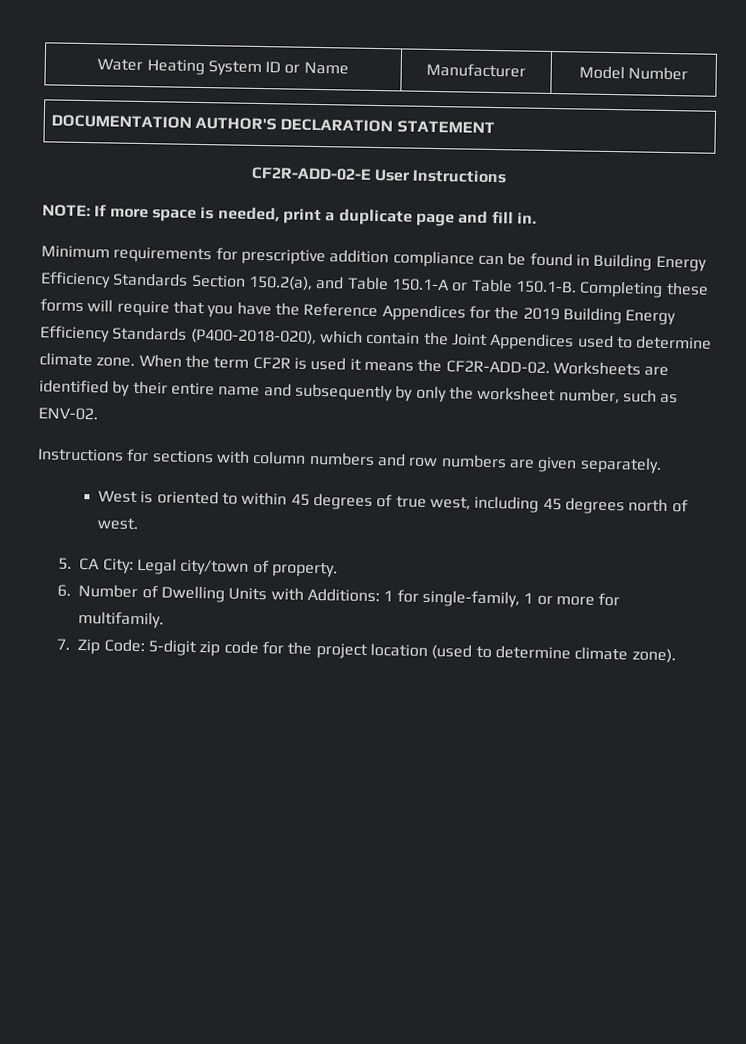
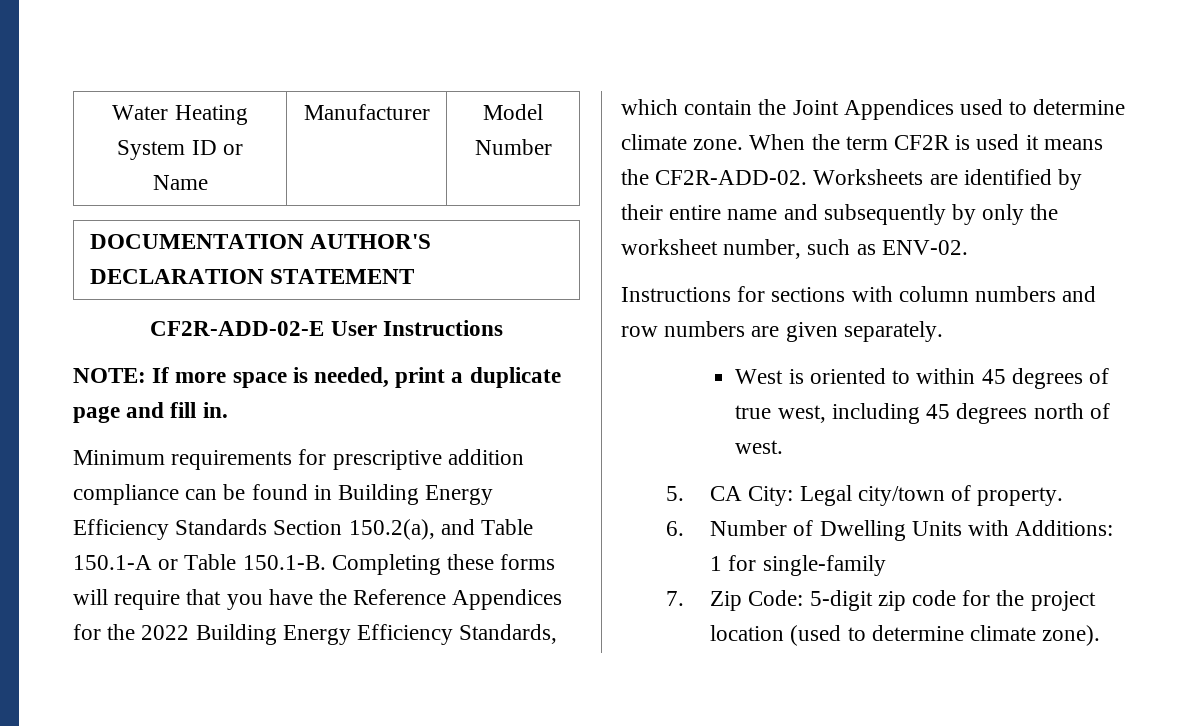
[522,307,677,326] [40,325,317,345] 2019 Building Energy Efficiency Standards (P400-2018-020), -> [141,624,558,645] 2022 Building Energy Efficiency Standards,
[421,589,621,608] [78,610,165,629] single-family, 1 or more for multifamily. -> [762,555,886,576] single-family

